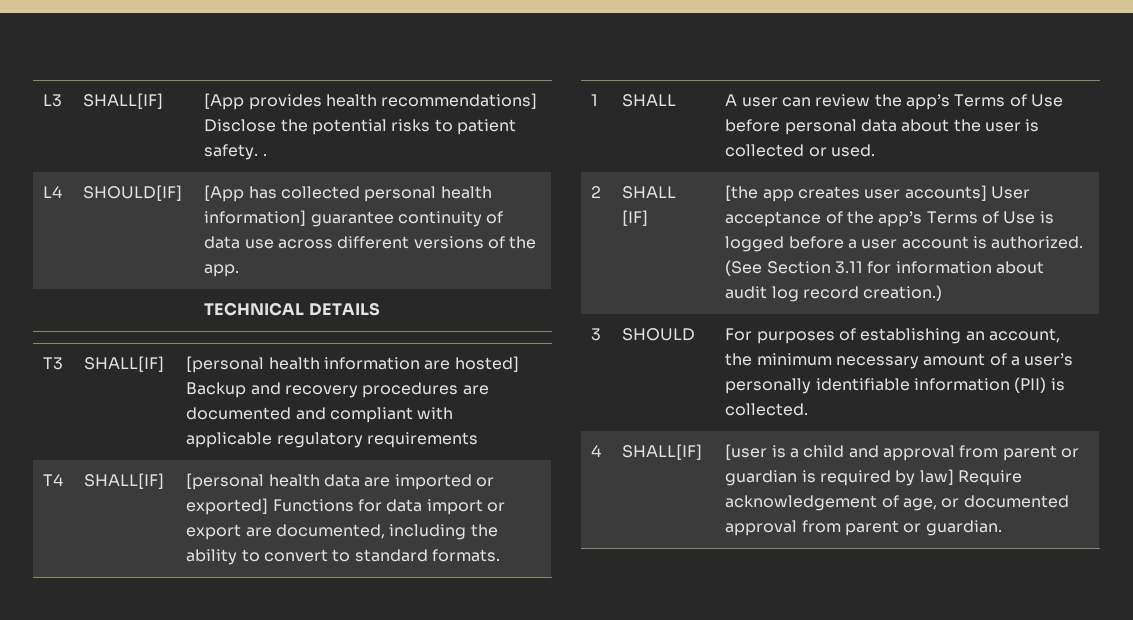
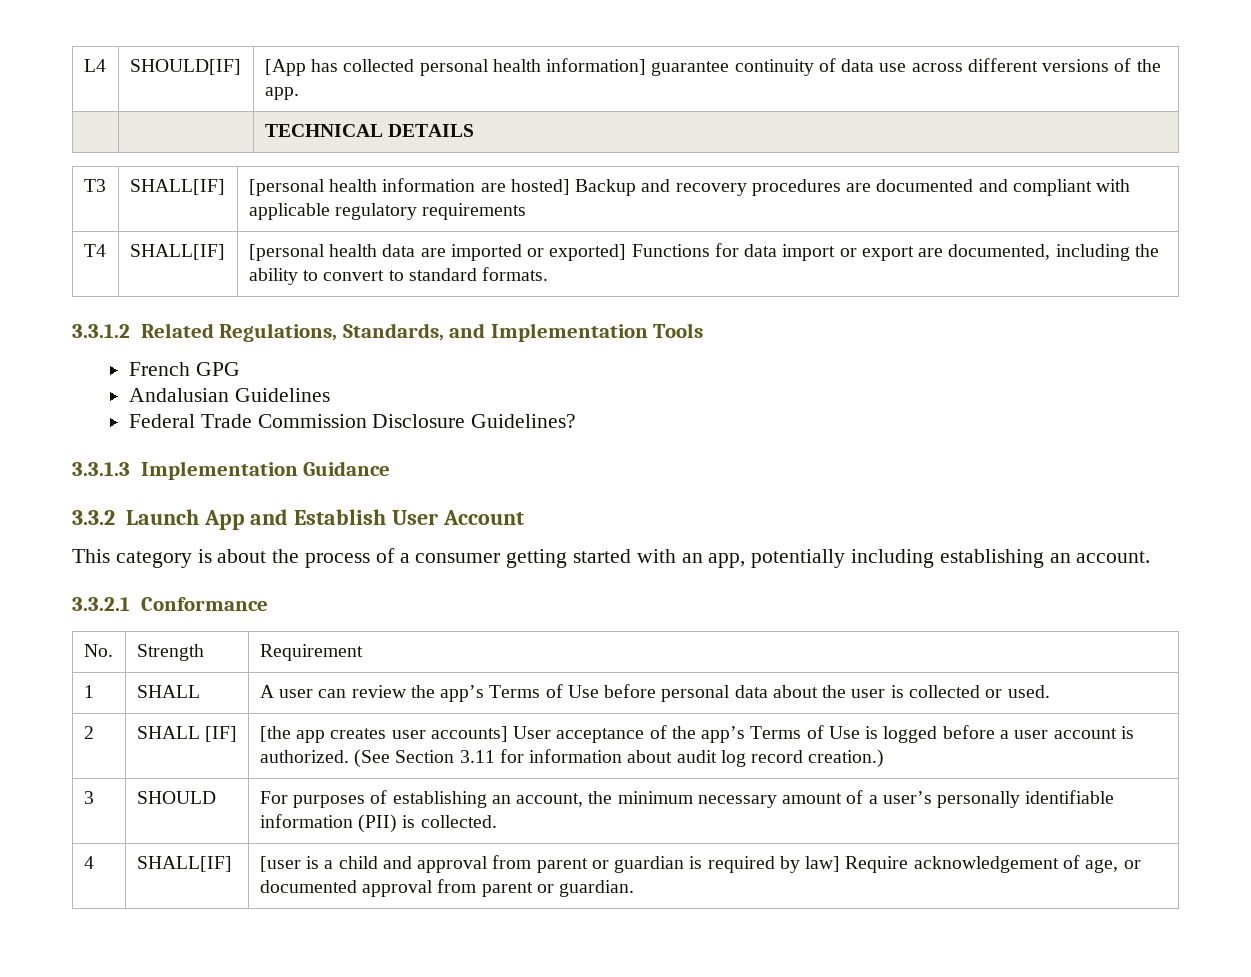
[43,94,63,107] [83,93,164,109] [204,93,538,110] [204,119,516,135] [204,144,267,160] L3 | SHALL[IF] | [App provides health recommendations] Disclose the potential risks to patient safety. . // -> (83, 65) none
(500, 555) none -> [72,323,704,342] [128,362,240,376] [128,388,330,402] [128,414,577,428] [72,461,391,480] [72,509,524,530] [72,548,1151,568] [72,597,268,611] [83,644,113,657] [136,644,204,661] [259,644,363,661] // 3.3.1.2 Related Regulations, Standards, and Implementation Tools // French GPG // Andalusian Guidelines // Federal Trade Commission Disclosure Guidelines? // 3.3.1.3 Implementation Guidance // 3.3.2 Launch App and Establish User Account // This category is about the process of a consumer getting started with an app, potentially including establishing an account. // 3.3.2.1 Conformance // No. | Strength | Requirement

